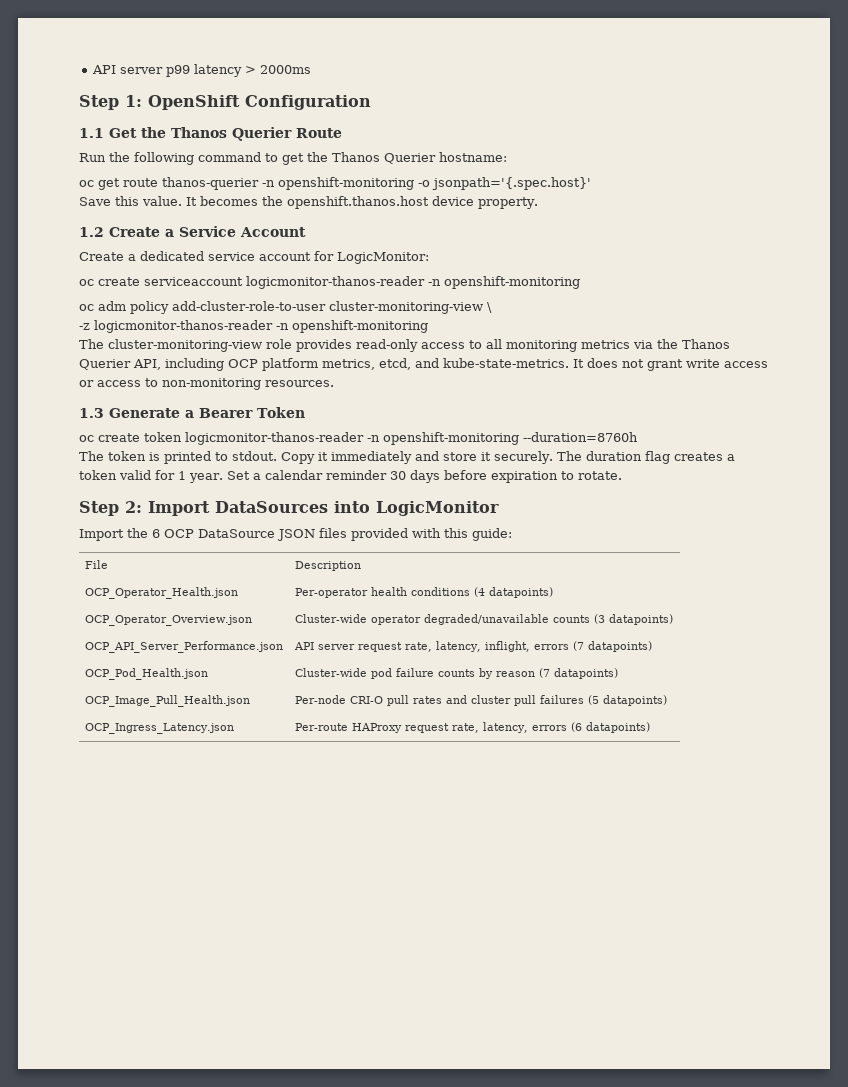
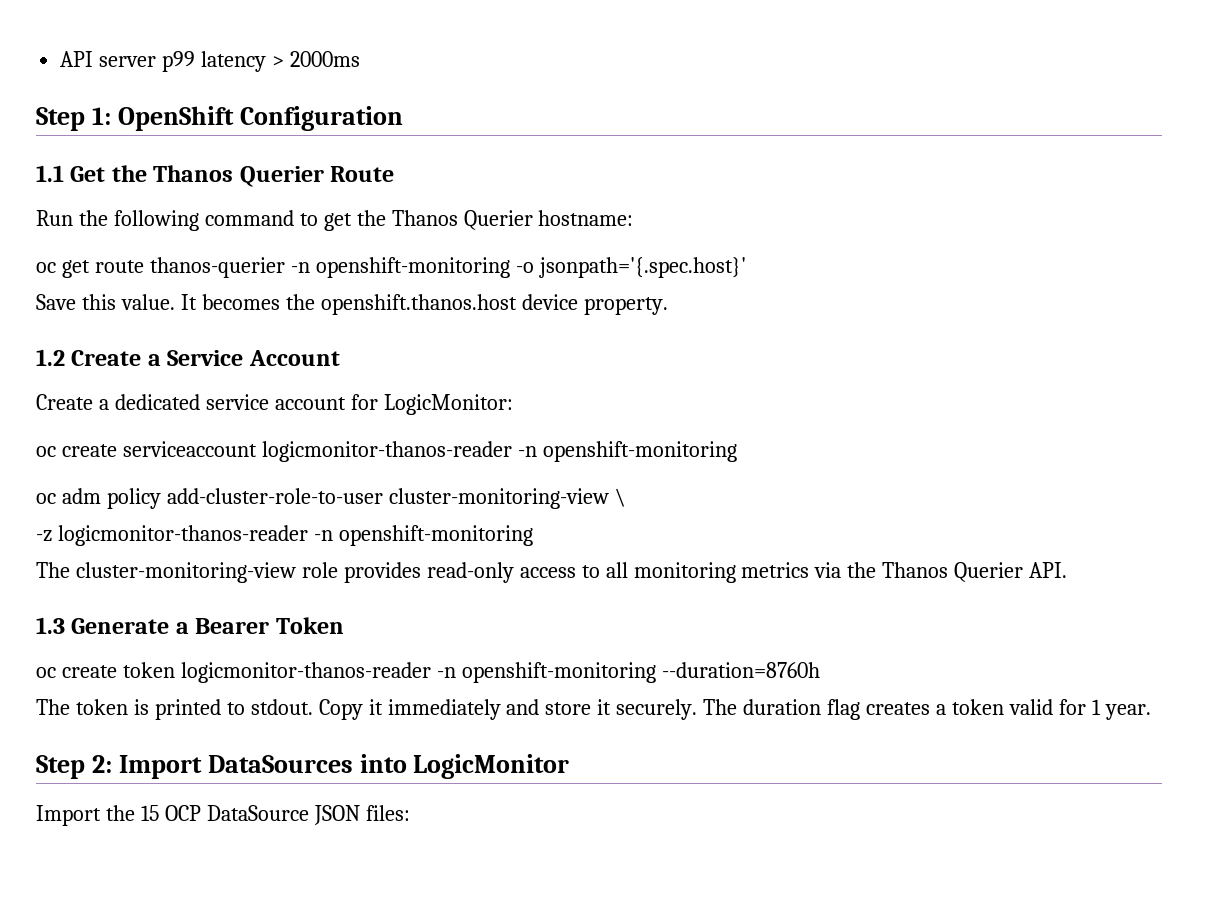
[133,358,768,371] [79,378,334,390] API, including OCP platform metrics, etcd, and kube-state-metrics. It does not grant write access or access to non-monitoring resources. -> [1029,562,1068,578] API.
[226,470,622,483] Set a calendar reminder 30 days before expiration to rotate. -> (1151, 712) none
[152,529,160,538] 6 -> [140,805,159,821] 15
[319,528,512,541] [84,560,108,569] [294,561,361,571] [84,587,238,599] [294,587,553,598] [84,615,252,626] [294,614,673,625] [84,641,283,653] [293,641,652,652] [84,668,208,680] [294,668,618,679] [84,695,250,707] [294,695,667,706] [84,723,234,734] [294,722,650,733] files provided with this guide: // File | Description // OCP_Operator_Health.json | Per-operator health conditions (4 datapoints) // OCP_Operator_Overview.json | Cluster-wide operator degraded/unavailable counts (3 datapoints) // OCP_API_Server_Performance.json | API server request rate, latency, inflight, errors (7 datapoints) // OCP_Pod_Health.json | Cluster-wide pod failure counts by reason (7 datapoints) // OCP_Image_Pull_Health.json | Per-node CRI-O pull rates and cluster pull failures (5 datapoints) // OCP_Ingress_Latency.json | Per-route HAProxy request rate, latency, errors (6 datapoints) -> [365,805,410,821] files:

